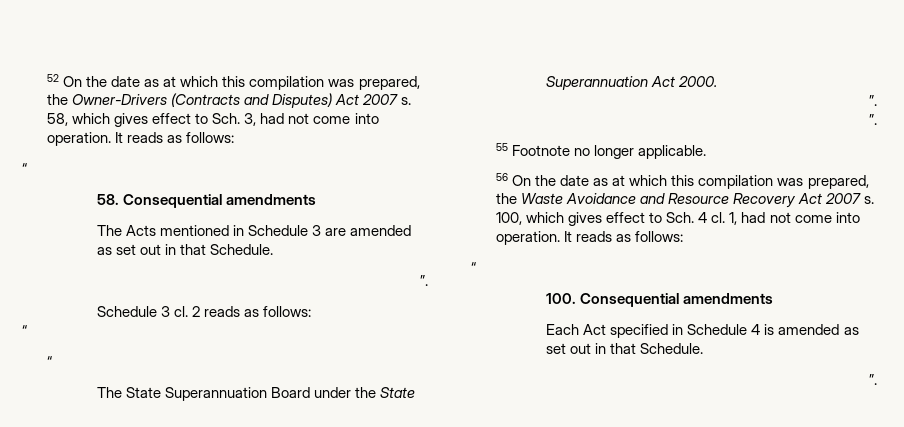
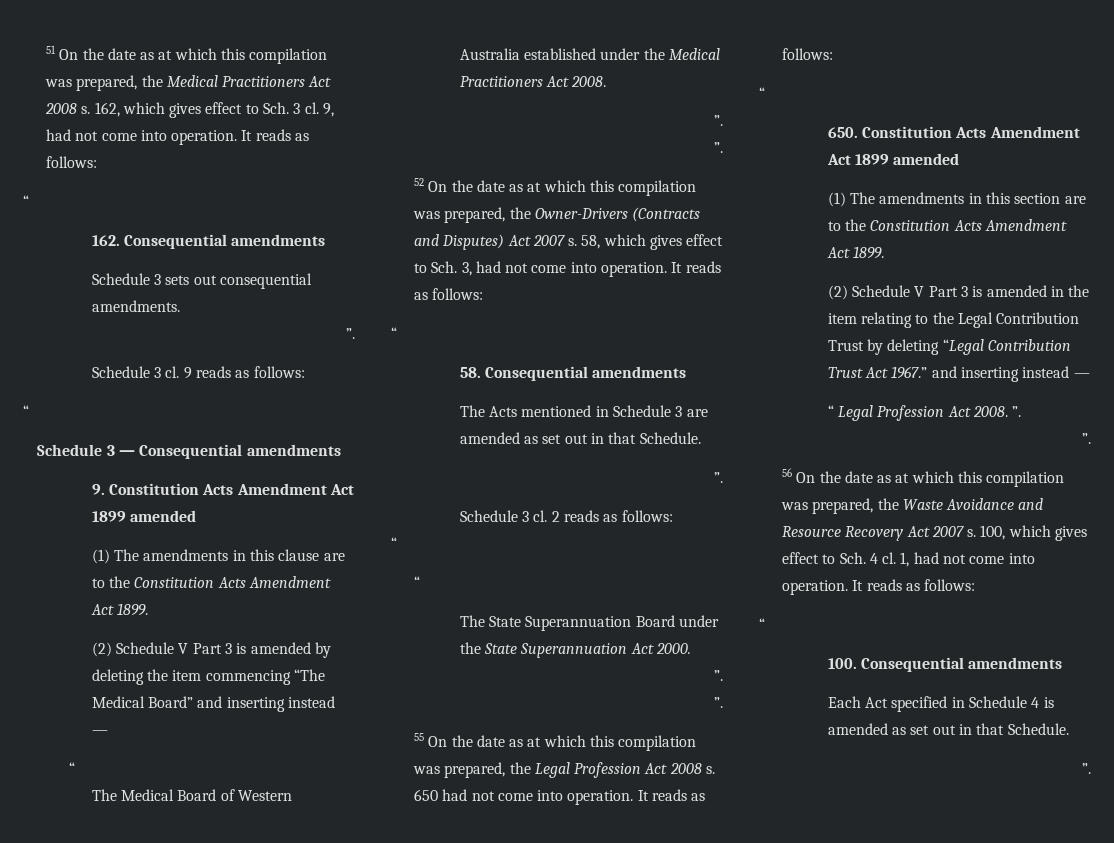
(47, 78) none -> [45,45,328,64] [44,75,332,91] [44,102,335,118] [45,129,310,145] [45,156,97,168] [23,195,29,207] [91,234,326,249] [91,273,312,289] [91,300,180,312] [346,328,355,339] [91,366,305,379] [23,405,29,417] [37,444,341,459] [91,483,354,495] [91,510,196,522] [91,549,345,564] [91,576,331,588] [90,603,148,616] [91,642,331,658] [91,669,325,685] [91,696,335,712] [91,730,108,735] [68,762,75,774] [91,789,292,801] [459,48,720,60] [459,76,607,87] [714,115,723,126] [714,142,723,153] 51 On the date as at which this compilation was prepared, the Medical Practitioners Act 2008 s. 162, which gives effect to Sch. 3 cl. 9, had not come into operation. It reads as follows: // “ // 162. Consequential amendments // Schedule 3 sets out consequential amendments. // ”. // Schedule 3 cl. 9 reads as follows: // “ // Schedule 3 — Consequential amendments // 9. Constitution Acts Amendment Act 1899 amended // (1) The amendments in this clause are to the Constitution Acts Amendment Act 1899. // (2) Schedule V Part 3 is amended by deleting the item commencing “The Medical Board” and inserting instead — // “ // The Medical Board of Western Australia established under the Medical Practitioners Act 2008. // ”. // ”. //
[512,145,707,159] Footnote no longer applicable. -> [428,735,697,751] [412,762,716,778] [413,789,706,805] [781,48,833,60] [759,87,765,99] [827,126,1080,138] [826,153,960,165] [827,192,1086,207] [827,219,1067,231] [826,246,884,259] [827,285,1090,300] [827,312,1080,328] [827,339,1071,355] [827,366,1090,382] [827,405,1022,421] [1082,433,1091,444] On the date as at which this compilation was prepared, the Legal Profession Act 2008 s. 650 had not come into operation. It reads as follows: // “ // 650. Constitution Acts Amendment Act 1899 amended // (1) The amendments in this section are to the Constitution Acts Amendment Act 1899. // (2) Schedule V Part 3 is amended in the item relating to the Legal Contribution Trust by deleting “Legal Contribution Trust Act 1967.” and inserting instead — // “ Legal Profession Act 2008. ”. // ”.

